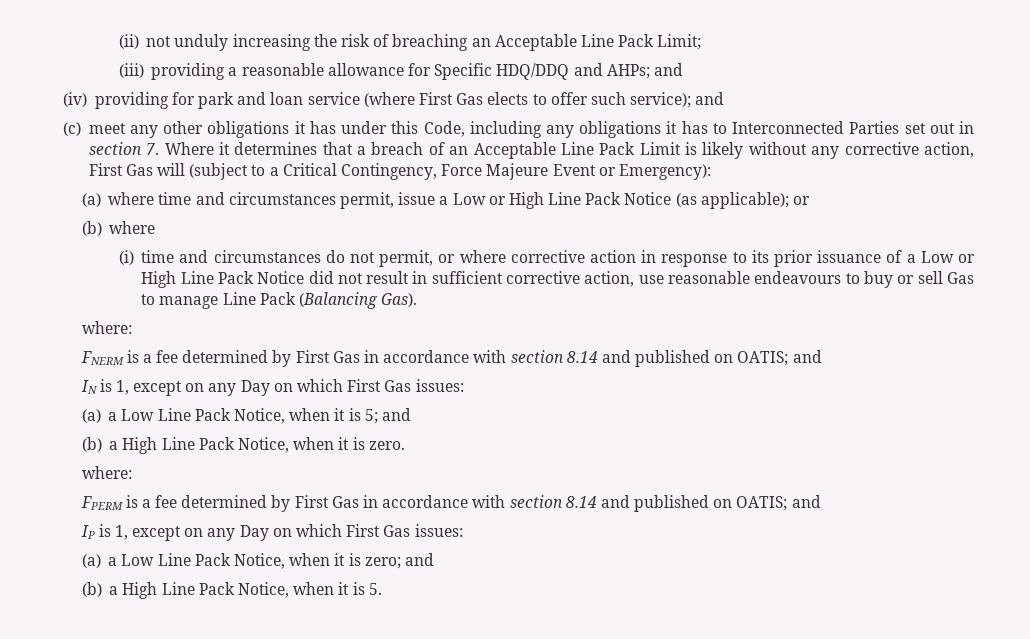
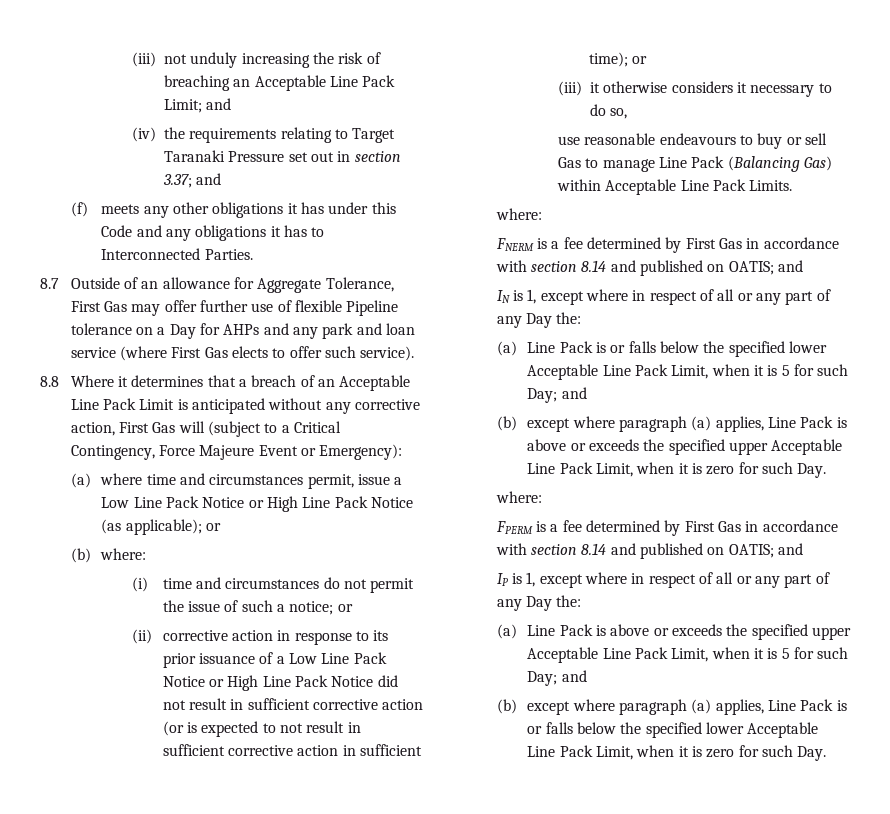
[118,34,139,49] (ii) -> [132,52,157,67] (iii)
[118,63,683,80] [63,92,195,109] // (iii) providing a reasonable allowance for Specific HDQ/DDQ and AHPs; and // (iv) providing for -> [206,98,232,110] [132,127,396,143] [164,150,401,162] [163,173,222,188] [70,202,396,218] [101,225,325,241] [101,248,253,260] [40,277,394,293] [70,300,399,316] [70,323,318,339] and // (iv) the requirements relating to Target Taranaki Pressure set out in section 3.37; and // (f) meets any other obligations it has under this Code and any obligations it has to Interconnected Parties. // 8.7 Outside of an allowance for Aggregate Tolerance, First Gas may offer further use of flexible Pipeline tolerance on a Day for AHPs and any
[630,92,725,108] [63,121,975,138] [88,142,160,155] service); and // (c) meet any other obligations it has under this Code, including any obligations it has to Interconnected Parties set out in section 7. -> [360,346,415,361] [40,376,59,387] service). // 8.8
[702,142,744,159] likely -> [191,398,265,414] anticipated
(486, 199) none -> [133,496,245,508] Line Pack Notice
[109,221,156,234] where -> [100,548,147,560] where:
[379,250,506,267] permit, or where -> [370,578,415,593] [162,600,353,615] [132,629,153,644] permit the issue of such a notice; or // (ii)
(954, 257) none -> [321,652,387,664] [162,676,205,687] Line Pack Notice
[584,271,635,287] action, -> [382,699,424,710] [162,721,361,737] [162,744,423,756] [588,52,648,67] [558,81,832,97] [590,104,628,119] action (or is expected to not result in sufficient corrective action in sufficient time); or // (iii) it otherwise considers it necessary to do so, //
[381,293,418,307] Gas). -> [804,156,833,171] [557,179,793,195] Gas) within Acceptable Line Pack Limits.
[185,379,464,396] [81,408,411,424] [81,437,405,454] on any Day on which First Gas issues: // (a) a Low Line Pack Notice, when it is 5; and // (b) a High Line Pack Notice, when it is zero. -> [585,289,831,305] [496,312,582,328] [496,341,827,357] [527,364,849,380] [527,387,587,403] [496,416,847,432] [527,439,843,455] [527,462,827,478] where in respect of all or any part of any Day the: // (a) Line Pack is or falls below the specified lower Acceptable Line Pack Limit, when it is 5 for such Day; and // (b) except where paragraph (a) applies, Line Pack is above or exceeds the specified upper Acceptable Line Pack Limit, when it is zero for such Day.
[184,524,463,541] [81,553,434,569] [81,582,382,599] on any Day on which First Gas issues: // (a) a Low Line Pack Notice, when it is zero; and // (b) a High Line Pack Notice, when it is 5. -> [584,572,830,588] [496,595,582,611] [496,624,851,640] [527,647,849,663] [527,670,587,686] [496,699,847,715] [527,722,819,738] [527,745,827,761] where in respect of all or any part of any Day the: // (a) Line Pack is above or exceeds the specified upper Acceptable Line Pack Limit, when it is 5 for such Day; and // (b) except where paragraph (a) applies, Line Pack is or falls below the specified lower Acceptable Line Pack Limit, when it is zero for such Day.

